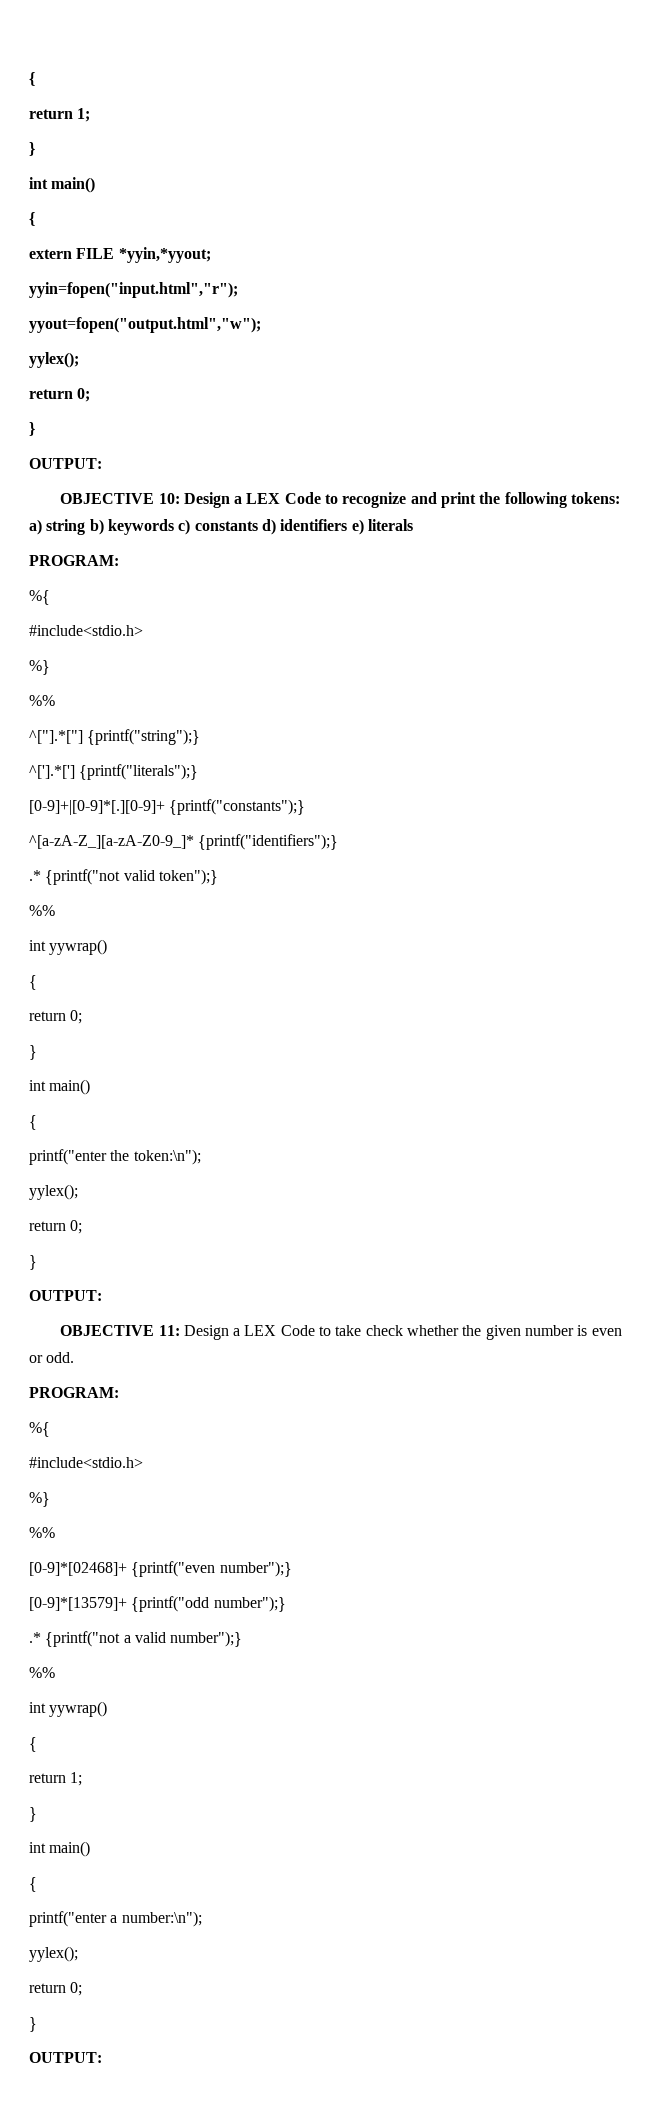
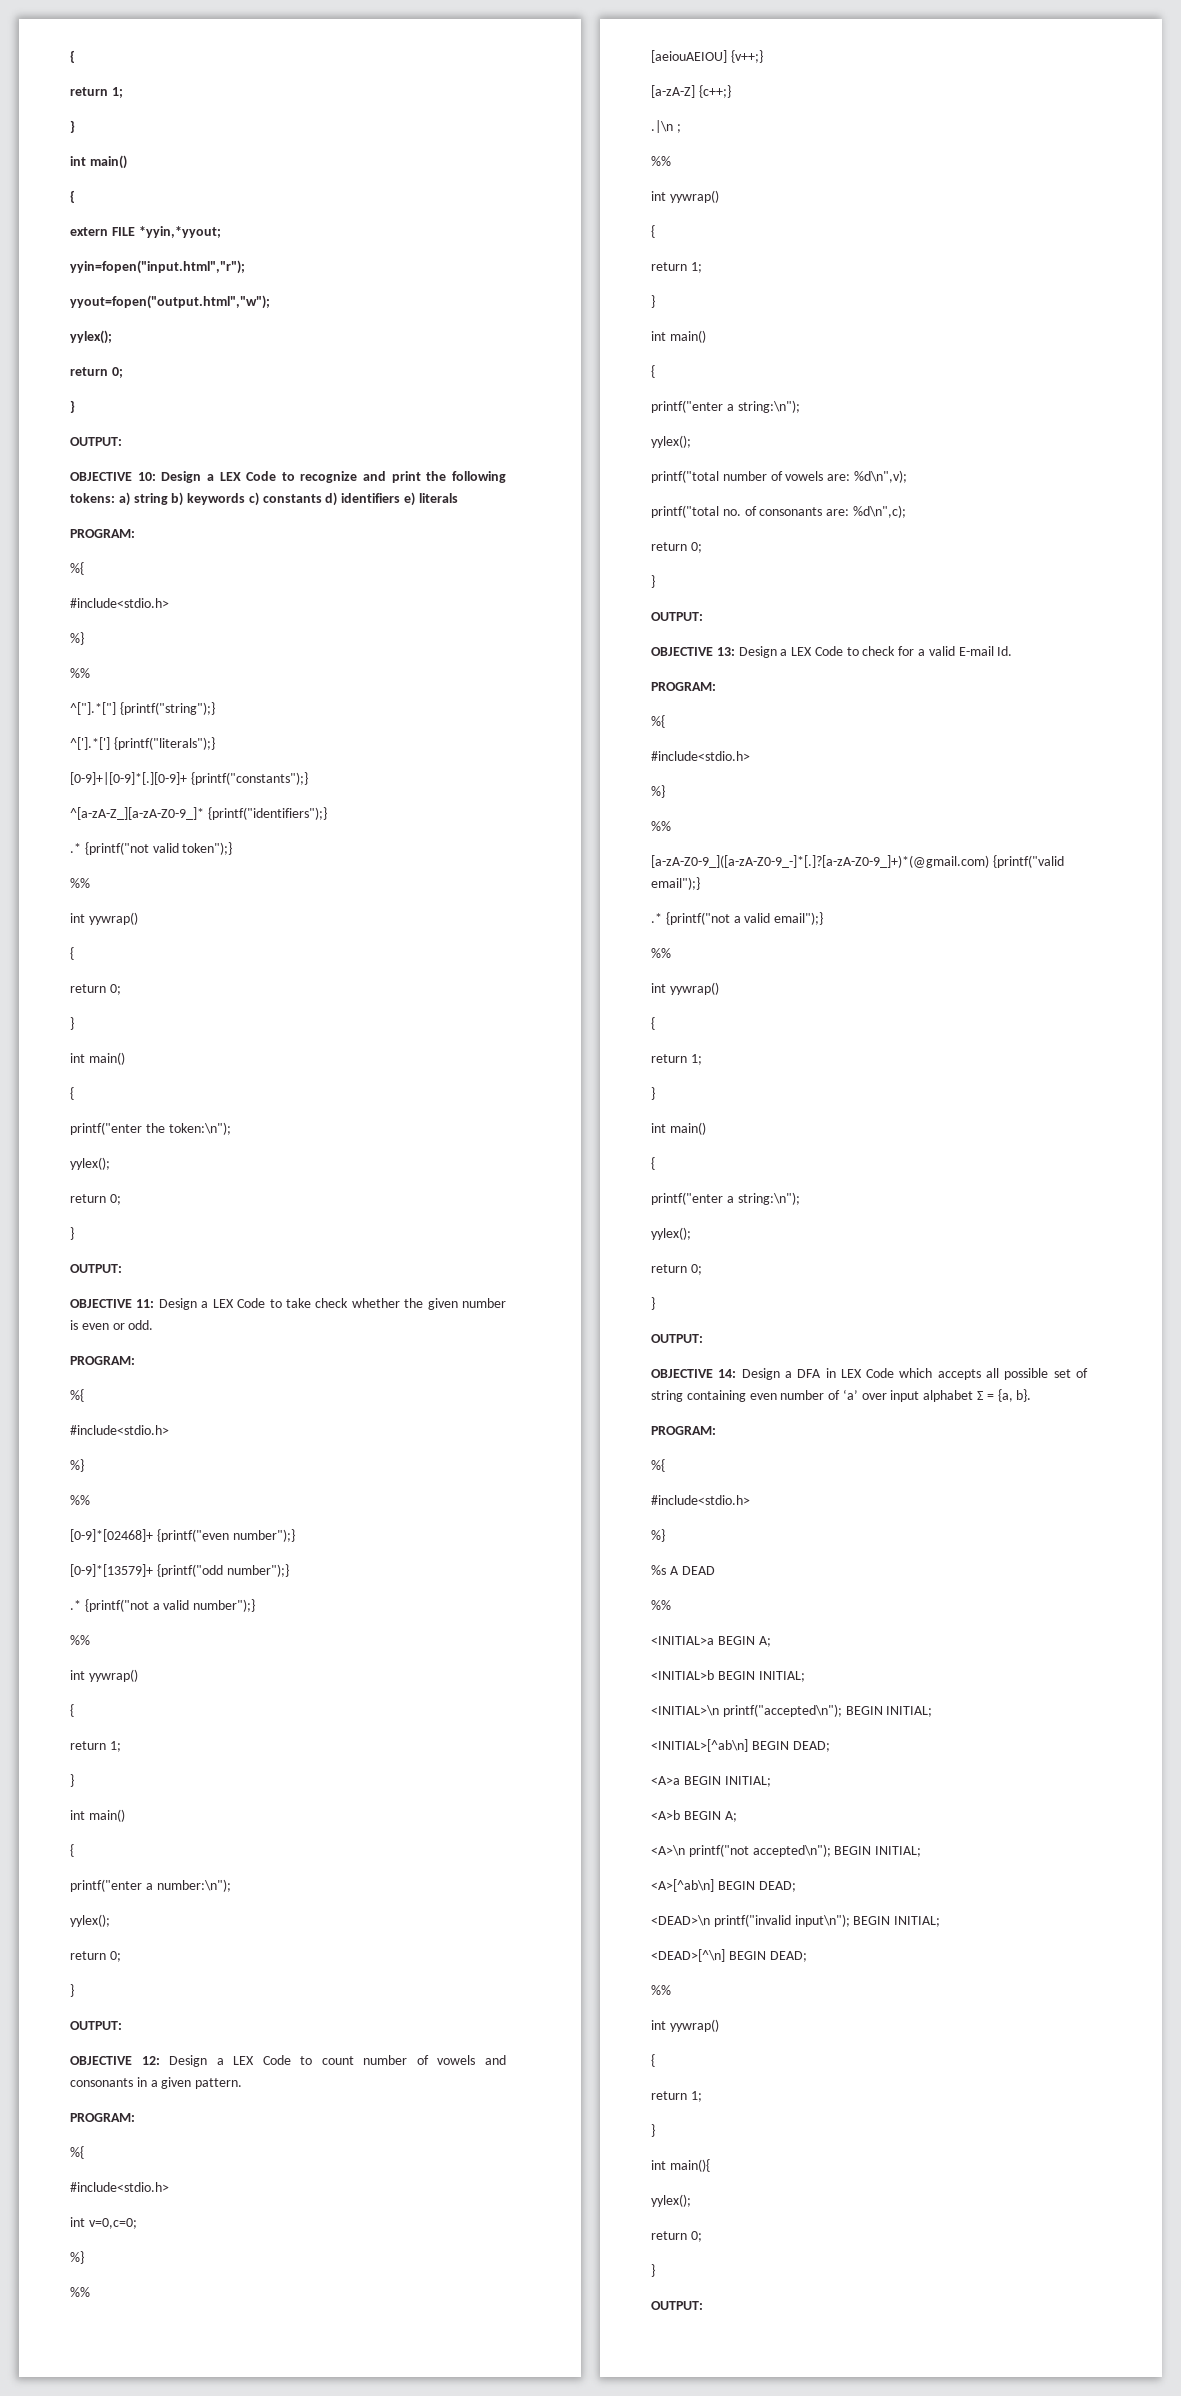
(102, 2057) none -> [70,2055,506,2067] [70,2077,243,2089] [70,2113,135,2122] [70,2146,84,2159] [70,2182,169,2192] [70,2217,137,2229] [70,2251,84,2264] [70,2287,90,2297] [651,50,763,63] [651,85,731,98] [651,120,681,133] [651,156,671,166] [651,190,719,203] [651,225,655,238] [651,262,702,273] [651,295,655,308] [651,330,706,343] [651,365,655,378] [651,400,800,413] [651,435,691,448] [651,470,907,483] [651,505,906,518] [651,542,702,553] [651,575,655,588] [651,612,703,621] [651,646,1013,658] [651,682,716,691] [651,715,665,728] [651,751,750,761] [651,785,665,798] [651,821,671,831] [651,855,1064,868] [651,877,700,890] [651,912,824,925] [651,948,671,958] [651,982,719,995] [651,1017,655,1030] [651,1054,702,1065] [651,1087,655,1100] [651,1122,706,1135] [651,1157,655,1170] [651,1192,800,1205] [651,1227,691,1240] [651,1264,702,1275] [651,1297,655,1310] [651,1334,703,1343] [651,1368,1089,1380] [651,1389,1032,1402] [651,1426,716,1435] [651,1459,665,1472] [651,1495,750,1505] [651,1529,665,1542] [651,1565,715,1575] [651,1600,671,1610] [651,1636,771,1647] [651,1670,805,1682] [651,1704,933,1717] [651,1739,830,1752] [651,1776,771,1787] [651,1810,737,1822] [651,1844,922,1857] [651,1879,796,1892] [651,1914,941,1927] [651,1949,807,1962] [651,1985,671,1995] [651,2019,719,2032] [651,2054,655,2067] [651,2091,702,2102] [651,2124,655,2137] [651,2159,710,2172] [651,2194,691,2207] [651,2231,702,2242] [651,2264,655,2277] [651,2301,703,2310] // OBJECTIVE 12: Design a LEX Code to count number of vowels and consonants in a given pattern. // PROGRAM: // %{ // #include<stdio.h> // int v=0,c=0; // %} // %% // [aeiouAEIOU] {v++;} // [a-zA-Z] {c++;} // .|\n ; // %% // int yywrap() // { // return 1; // } // int main() // { // printf("enter a string:\n"); // yylex(); // printf("total number of vowels are: %d\n",v); // printf("total no. of consonants are: %d\n",c); // return 0; // } // OUTPUT: // OBJECTIVE 13: Design a LEX Code to check for a valid E-mail Id. // PROGRAM: // %{ // #include<stdio.h> // %} // %% // [a-zA-Z0-9_]([a-zA-Z0-9_-]*[.]?[a-zA-Z0-9_]+)*(@gmail.com) {printf("valid email");} // .* {printf("not a valid email");} // %% // int yywrap() // { // return 1; // } // int main() // { // printf("enter a string:\n"); // yylex(); // return 0; // } // OUTPUT: // OBJECTIVE 14: Design a DFA in LEX Code which accepts all possible set of string containing even number of ‘a’ over input alphabet Σ = {a, b}. // PROGRAM: // %{ // #include<stdio.h> // %} // %s A DEAD // %% // <INITIAL>a BEGIN A; // <INITIAL>b BEGIN INITIAL; // <INITIAL>\n printf("accepted\n"); BEGIN INITIAL; // <INITIAL>[^ab\n] BEGIN DEAD; // <A>a BEGIN INITIAL; // <A>b BEGIN A; // <A>\n printf("not accepted\n"); BEGIN INITIAL; // <A>[^ab\n] BEGIN DEAD; // <DEAD>\n printf("invalid input\n"); BEGIN INITIAL; // <DEAD>[^\n] BEGIN DEAD; // %% // int yywrap() // { // return 1; // } // int main(){ // yylex(); // return 0; // } // OUTPUT:

